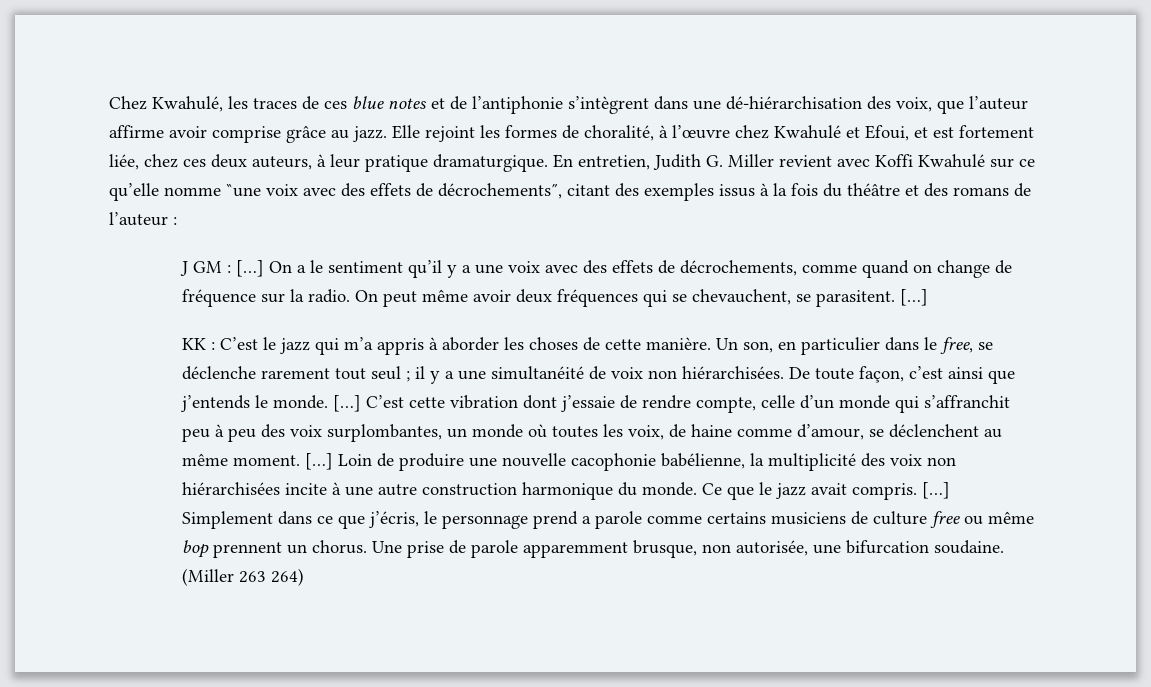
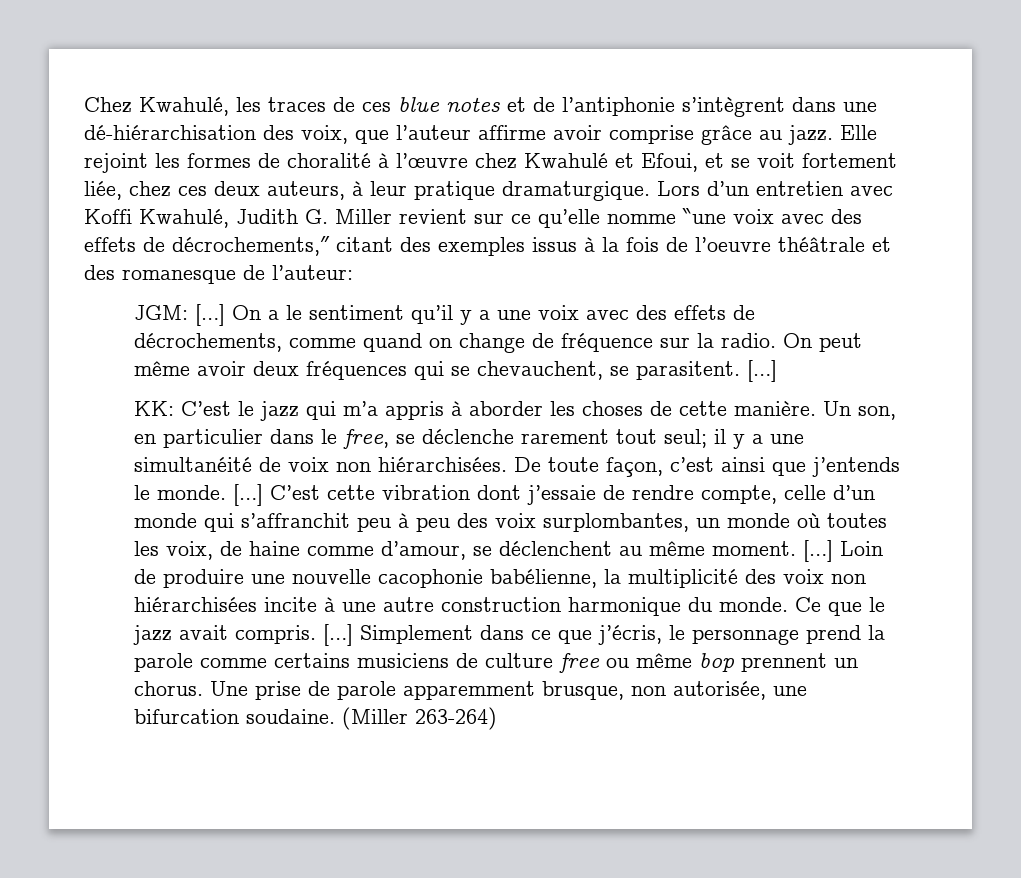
[584,125,654,141] choralité, -> [287,153,371,168] choralité
[933,127,954,138] est -> [731,153,795,168] se voit
[553,154,650,170] En entretien, -> [657,181,893,196] [84,209,229,228] Lors d’un entretien avec Koffi Kwahulé,
[837,154,985,168] avec Koffi Kwahulé -> (467, 216) none
[438,183,562,199] décrochements″, -> [172,236,330,256] décrochements,″
[823,183,1031,197] [109,212,177,226] [179,261,231,276] du théâtre et des romans de l’auteur : // J GM : -> [666,237,891,252] [84,265,353,284] [134,305,189,320] de l’oeuvre théâtrale et des romanesque de l’auteur: // JGM:
[181,338,215,350] KK : -> [134,401,175,416] KK:
[370,366,410,382] seul ; -> [664,429,708,448] seul;
[581,516,591,524] a -> [868,625,886,640] la
[238,568,304,586] 263 264) -> [415,707,498,730] 263-264)

